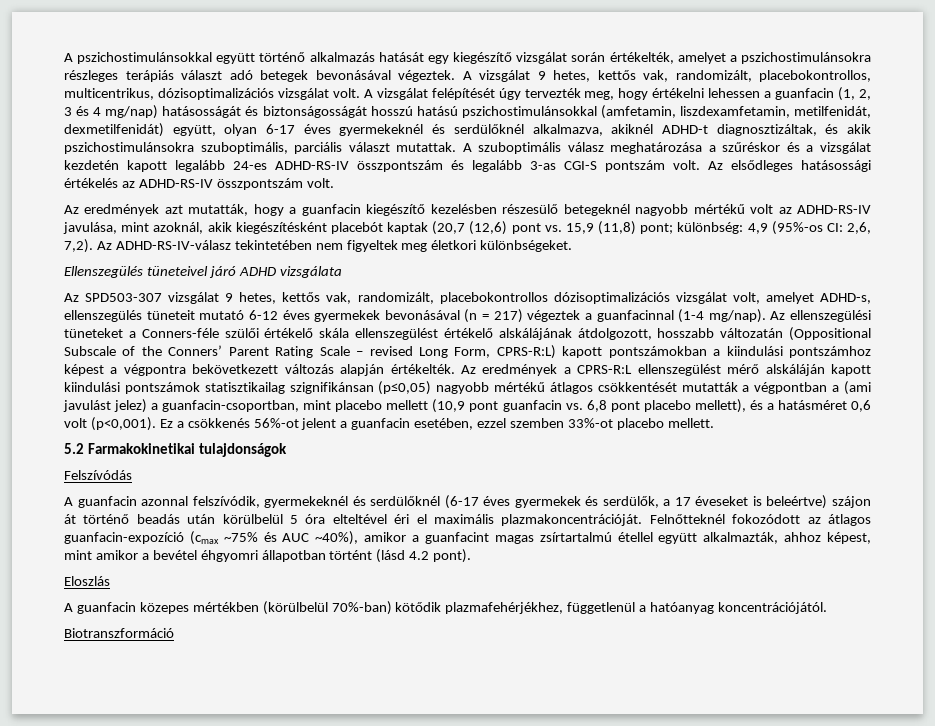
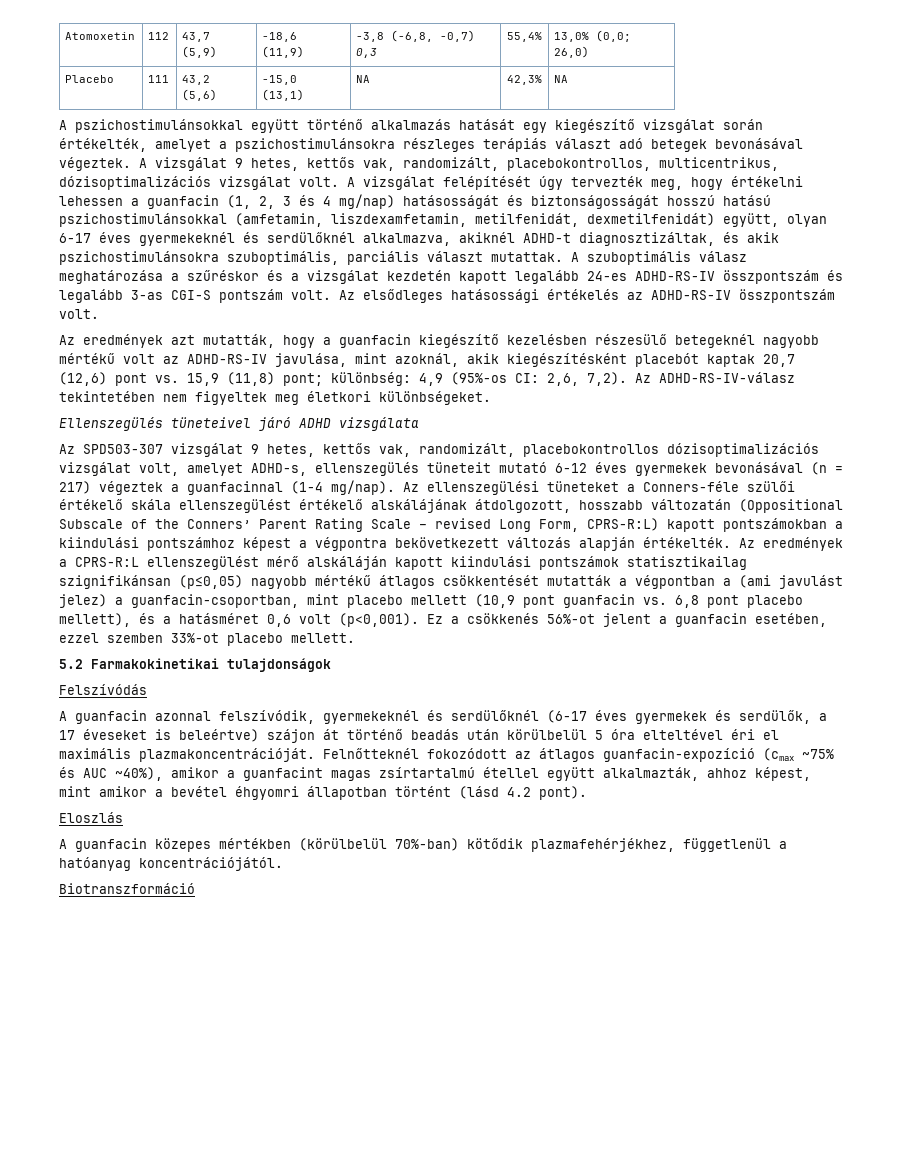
(64, 57) none -> [65,32,136,40] [148,32,170,40] [182,32,211,42] [182,46,218,58] [262,32,298,42] [262,46,305,58] [356,30,476,42] [356,48,378,58] [507,32,542,42] [554,30,632,42] [554,46,590,58] [65,75,115,83] [148,75,170,83] [182,75,211,85] [182,89,218,101] [262,75,298,85] [262,89,305,101] [356,75,371,83] [507,75,542,85] [554,75,569,83] Atomoxetin | 112 | 43,7 (5,9) | -18,6 (11,9) | -3,8 (-6,8, -0,7) 0,3 | 55,4% | 13,0% (0,0; 26,0) // Placebo | 111 | 43,2 (5,6) | -15,0 (13,1) | NA | 42,3% | NA //
[432,221,466,235] (20,7 -> [763,354,795,367] 20,7

